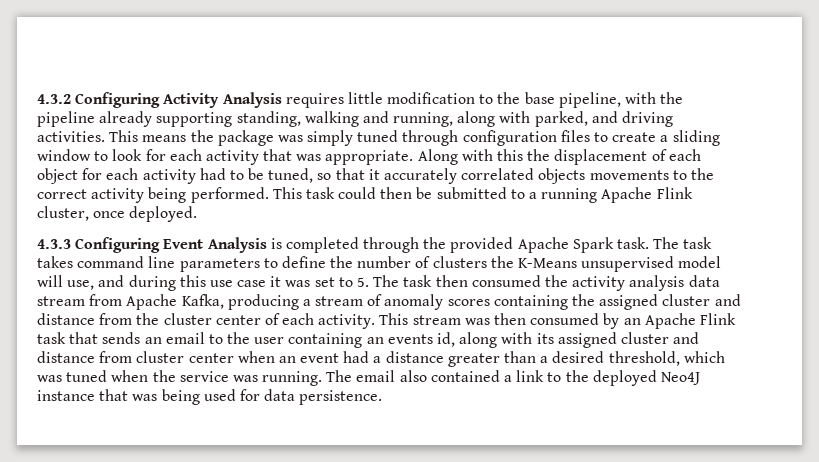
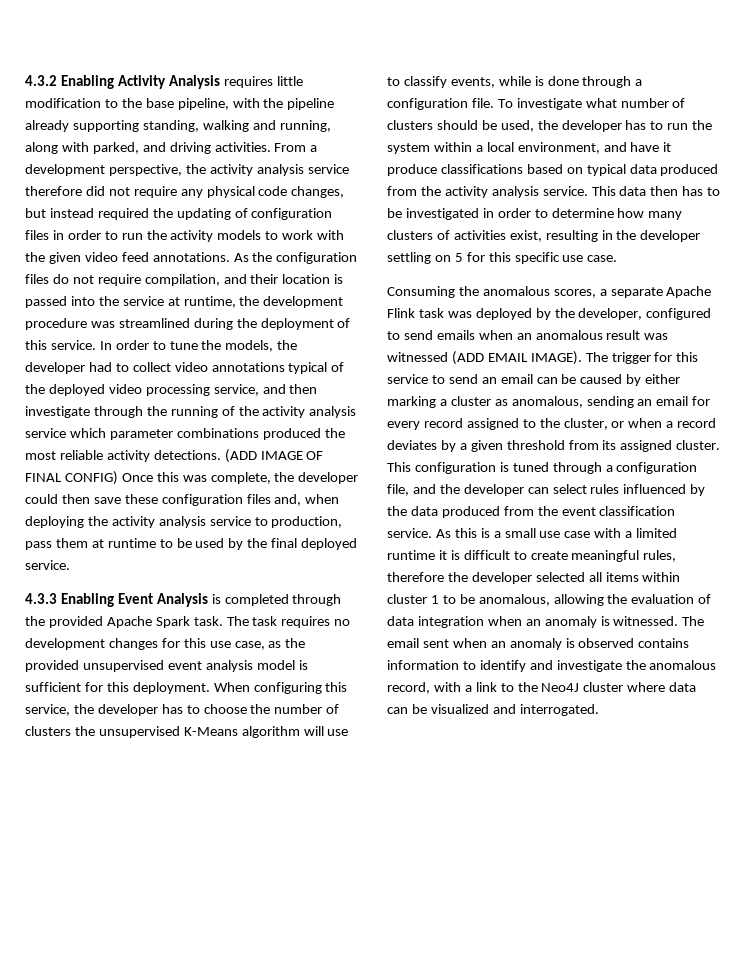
[75,92,161,108] Configuring -> [60,75,114,89] Enabling
[109,130,720,146] [37,149,701,165] [37,168,714,184] [37,187,693,203] [37,206,198,222] This means the package was simply tuned through configuration files to create a sliding window to look for each activity that was appropriate. Along with this the displacement of each object for each activity had to be tuned, so that it accurately correlated objects movements to the correct activity being performed. This task could then be submitted to a running Apache Flink cluster, once deployed. -> [274,143,318,152] [25,164,349,176] [25,186,345,198] [25,208,333,220] [25,230,345,242] [25,252,358,264] [25,274,344,286] [25,296,344,308] [25,318,351,330] [25,340,298,352] [25,362,345,374] [25,384,318,396] [25,406,357,418] [25,428,345,440] [25,449,324,463] [25,471,359,485] [25,494,340,506] [25,516,343,528] [25,538,358,550] [25,560,70,570] From a development perspective, the activity analysis service therefore did not require any physical code changes, but instead required the updating of configuration files in order to run the activity models to work with the given video feed annotations. As the configuration files do not require compilation, and their location is passed into the service at runtime, the development procedure was streamlined during the deployment of this service. In order to tune the models, the developer had to collect video annotations typical of the deployed video processing service, and then investigate through the running of the activity analysis service which parameter combinations produced the most reliable activity detections. (ADD IMAGE OF FINAL CONFIG) Once this was complete, the developer could then save these configuration files and, when deploying the activity analysis service to production, pass them at runtime to be used by the final deployed service.
[75,237,161,253] Configuring -> [60,593,114,607] Enabling
[37,256,326,272] takes command line parameters to define -> [281,616,351,628] [25,638,306,650] [25,660,308,672] [25,682,348,694] [25,704,247,716] requires no development changes for this use case, as the provided unsupervised event analysis model is sufficient for this deployment. When configuring this service, the developer has to choose
[518,256,722,272] [37,275,720,291] [37,294,741,310] [37,313,736,329] [37,332,700,348] [37,351,725,367] [37,370,700,386] [37,389,383,405] K-Means unsupervised model will use, and during this use case it was set to 5. The task then consumed the activity analysis data stream from Apache Kafka, producing a stream of anomaly scores containing the assigned cluster and distance from the cluster center of each activity. This stream was then consumed by an Apache Flink task that sends an email to the user containing an events id, along with its assigned cluster and distance from cluster center when an event had a distance greater than a desired threshold, which was tuned when the service was running. The email also contained a link to the deployed Neo4J instance that was being used for data persistence. -> [98,726,349,738] [387,76,643,88] [387,98,686,110] [387,120,713,132] [387,142,672,154] [387,164,719,176] [387,186,721,198] [387,208,683,220] [387,230,701,242] [387,252,618,264] [387,286,712,298] [387,308,712,320] [387,330,669,340] [387,351,699,365] [387,374,681,386] [387,396,711,408] [387,418,717,430] [387,440,721,452] [387,462,698,474] [387,484,706,496] [387,506,676,518] [387,528,678,538] [387,550,677,562] [387,572,681,584] [387,594,712,606] [387,616,705,628] [387,638,690,650] [387,660,717,672] [387,682,697,694] [387,704,599,716] unsupervised K-Means algorithm will use to classify events, while is done through a configuration file. To investigate what number of clusters should be used, the developer has to run the system within a local environment, and have it produce classifications based on typical data produced from the activity analysis service. This data then has to be investigated in order to determine how many clusters of activities exist, resulting in the developer settling on 5 for this specific use case. // Consuming the anomalous scores, a separate Apache Flink task was deployed by the developer, configured to send emails when an anomalous result was witnessed (ADD EMAIL IMAGE). The trigger for this service to send an email can be caused by either marking a cluster as anomalous, sending an email for every record assigned to the cluster, or when a record deviates by a given threshold from its assigned cluster. This configuration is tuned through a configuration file, and the developer can select rules influenced by the data produced from the event classification service. As this is a small use case with a limited runtime it is difficult to create meaningful rules, therefore the developer selected all items within cluster 1 to be anomalous, allowing the evaluation of data integration when an anomaly is witnessed. The email sent when an anomaly is observed contains information to identify and investigate the anomalous record, with a link to the Neo4J cluster where data can be visualized and interrogated.

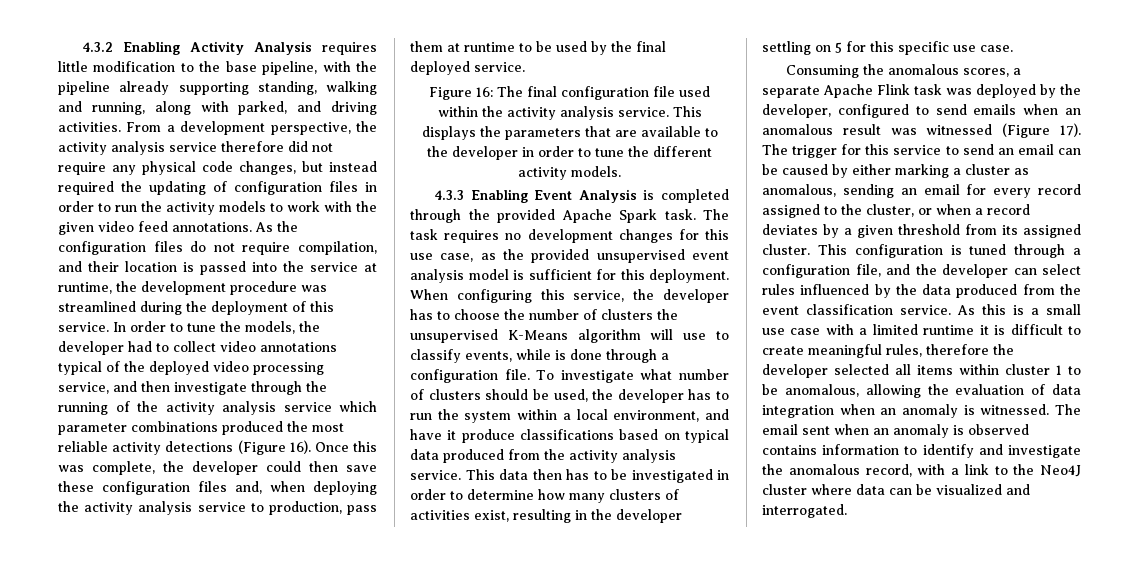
[153,449,324,463] [25,471,118,485] detections. (ADD IMAGE OF FINAL CONFIG) -> [165,440,311,455] detections (Figure 16).
(70, 565) none -> [429,86,710,100] [437,106,702,120] [421,126,718,140] [427,146,712,160] [518,166,621,180] // Figure 16: The final configuration file used within the activity analysis service. This displays the parameters that are available to the developer in order to tune the different activity models.
[451,351,582,365] (ADD EMAIL IMAGE). -> [1002,123,1081,138] (Figure 17).

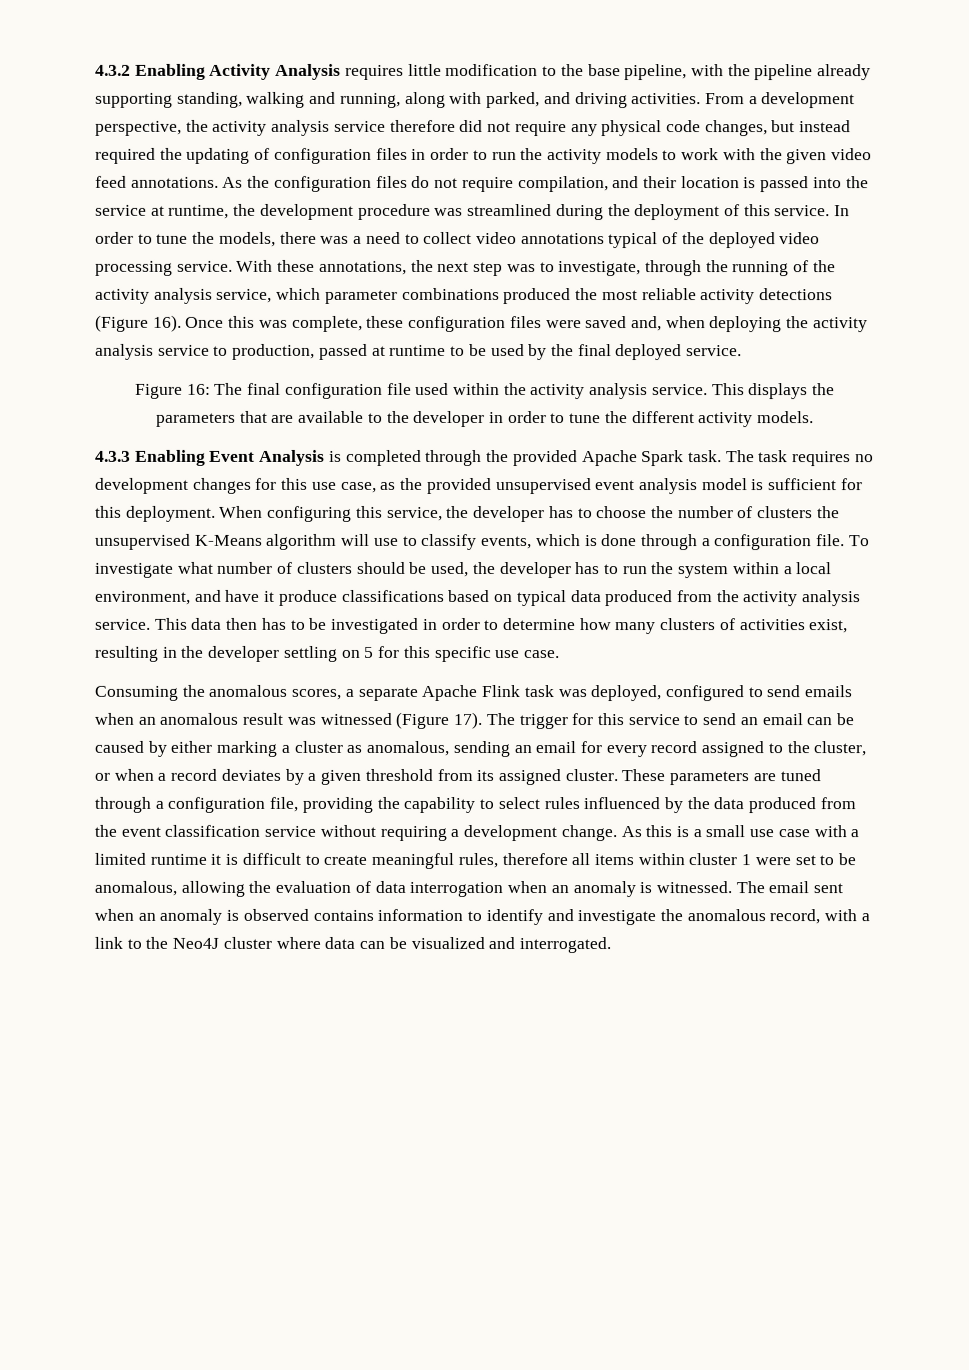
[299,321,320,332] [58,341,152,355] the developer had -> [279,231,401,244] there was a need
[58,381,247,395] service, and then investigate -> [176,259,642,277] service. With these annotations, the next step was to investigate,
[283,402,332,412] service -> [216,288,273,303] service,
[163,461,377,475] the developer could then save -> (363, 323) none
(227, 486) none -> [545,316,628,329] were saved
[347,505,377,515] [410,41,443,52] pass them -> [318,343,368,360] passed
[516,349,551,360] while -> [535,534,581,547] which
[976,84,1081,98] [762,104,831,118] deployed by the developer, -> [590,685,662,702] deployed,
[817,244,962,258] This configuration is -> [621,769,776,786] These parameters are
[886,264,1037,278] and the developer can -> [301,796,495,813] providing the capability to
[900,305,951,315] service. -> [264,824,617,842] service without requiring a development change.
[993,344,1014,355] [762,364,889,378] the developer selected -> (568, 859) none
(1062, 370) none -> [754,855,816,866] were set
[762,405,834,418] integration -> [409,881,504,898] interrogation

